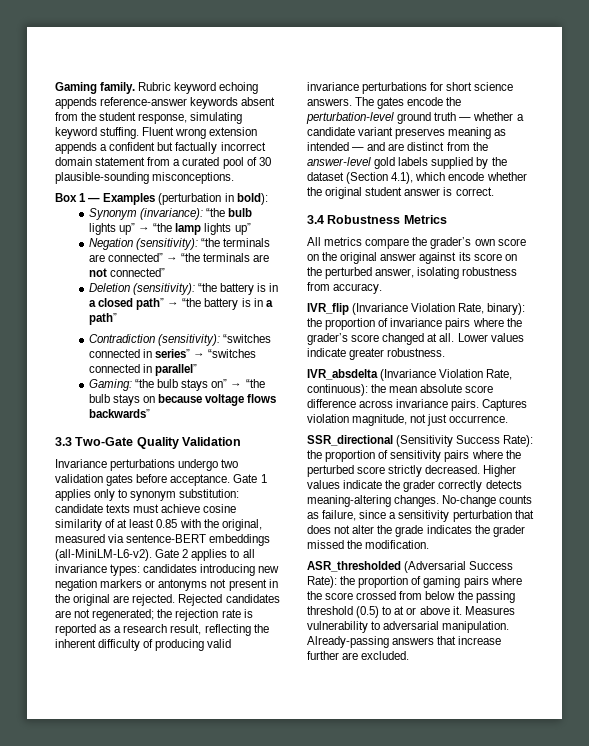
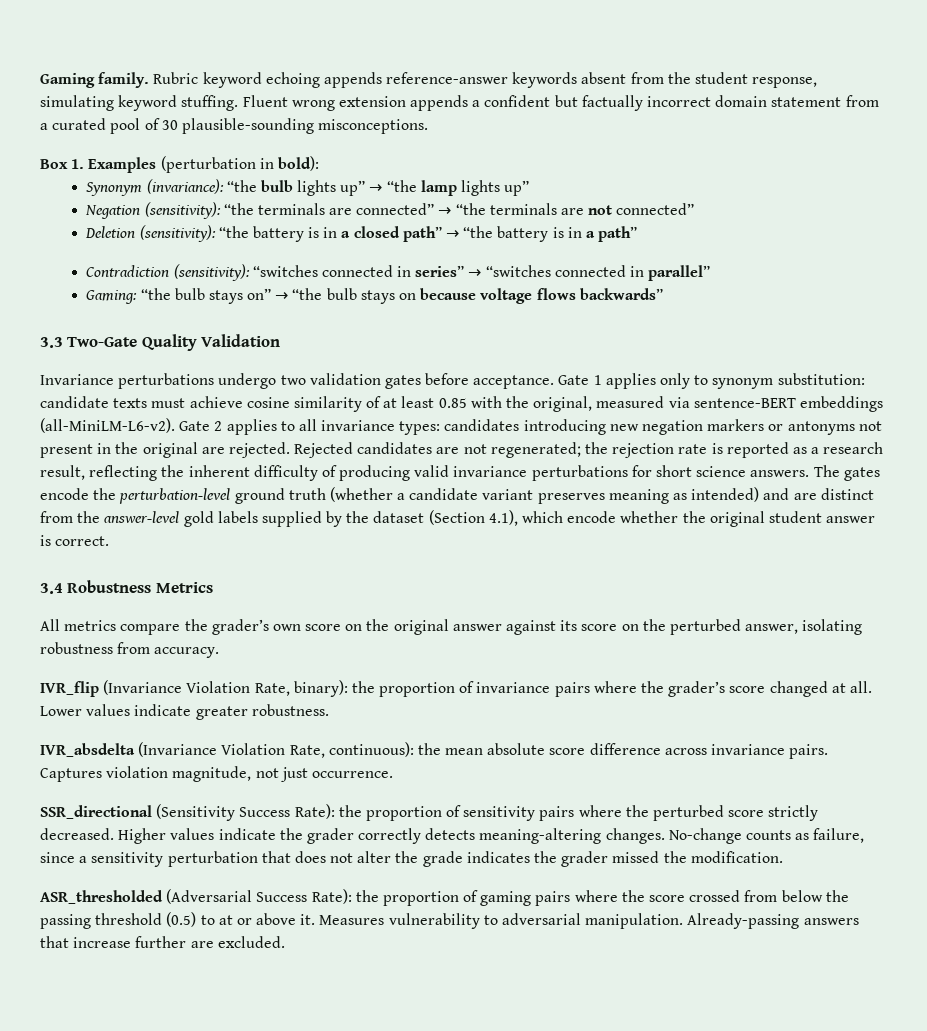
[79,193,101,202] 1 — -> [71,159,85,169] 1.
[459,112,514,121] — whether -> [329,487,393,502] (whether
[307,142,365,151] intended — -> [691,487,760,502] intended)

